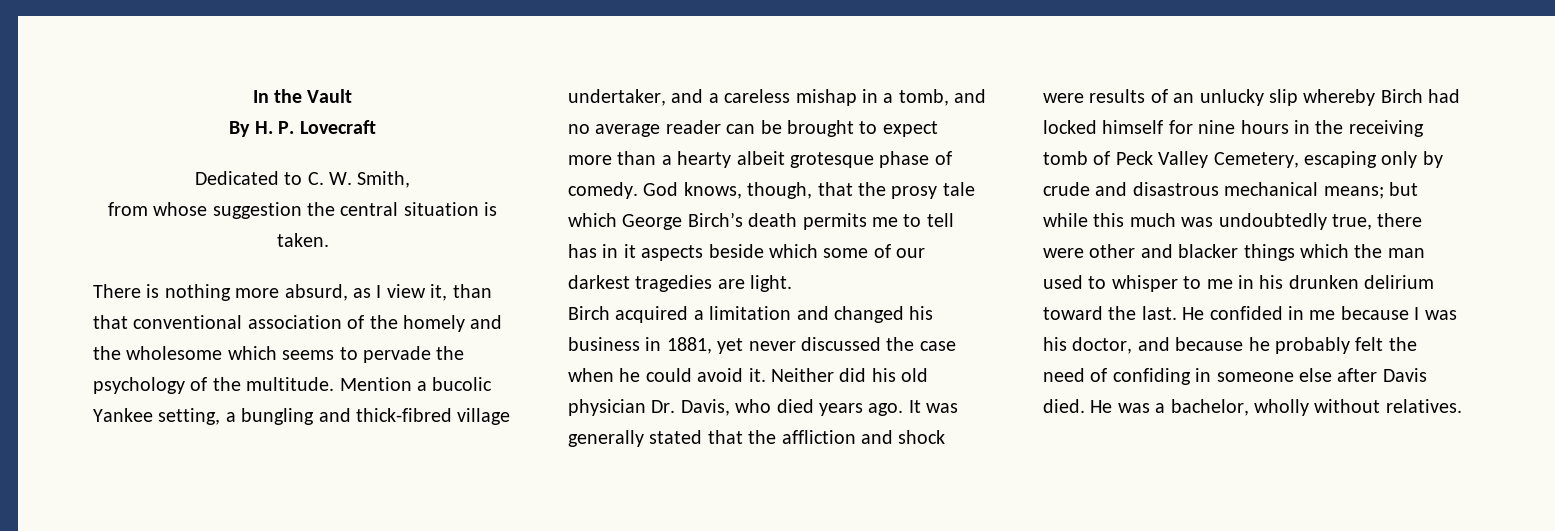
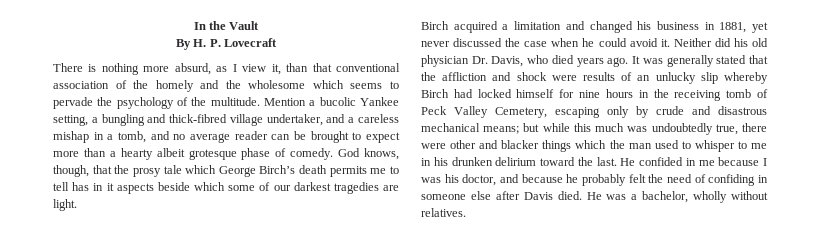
[194,171,411,188] [107,202,498,219] [276,233,329,247] // Dedicated to C. W. Smith, // from whose suggestion the central situation is taken. -> (278, 42) none

